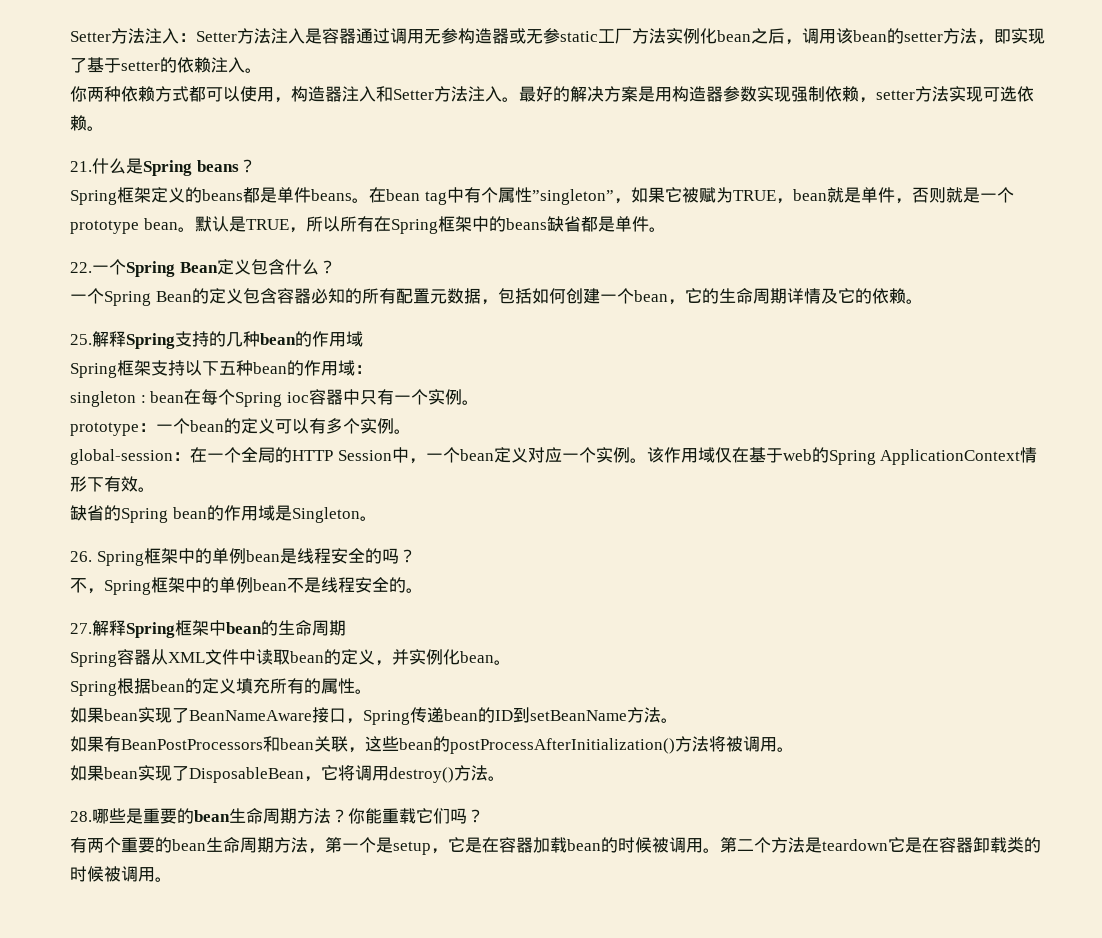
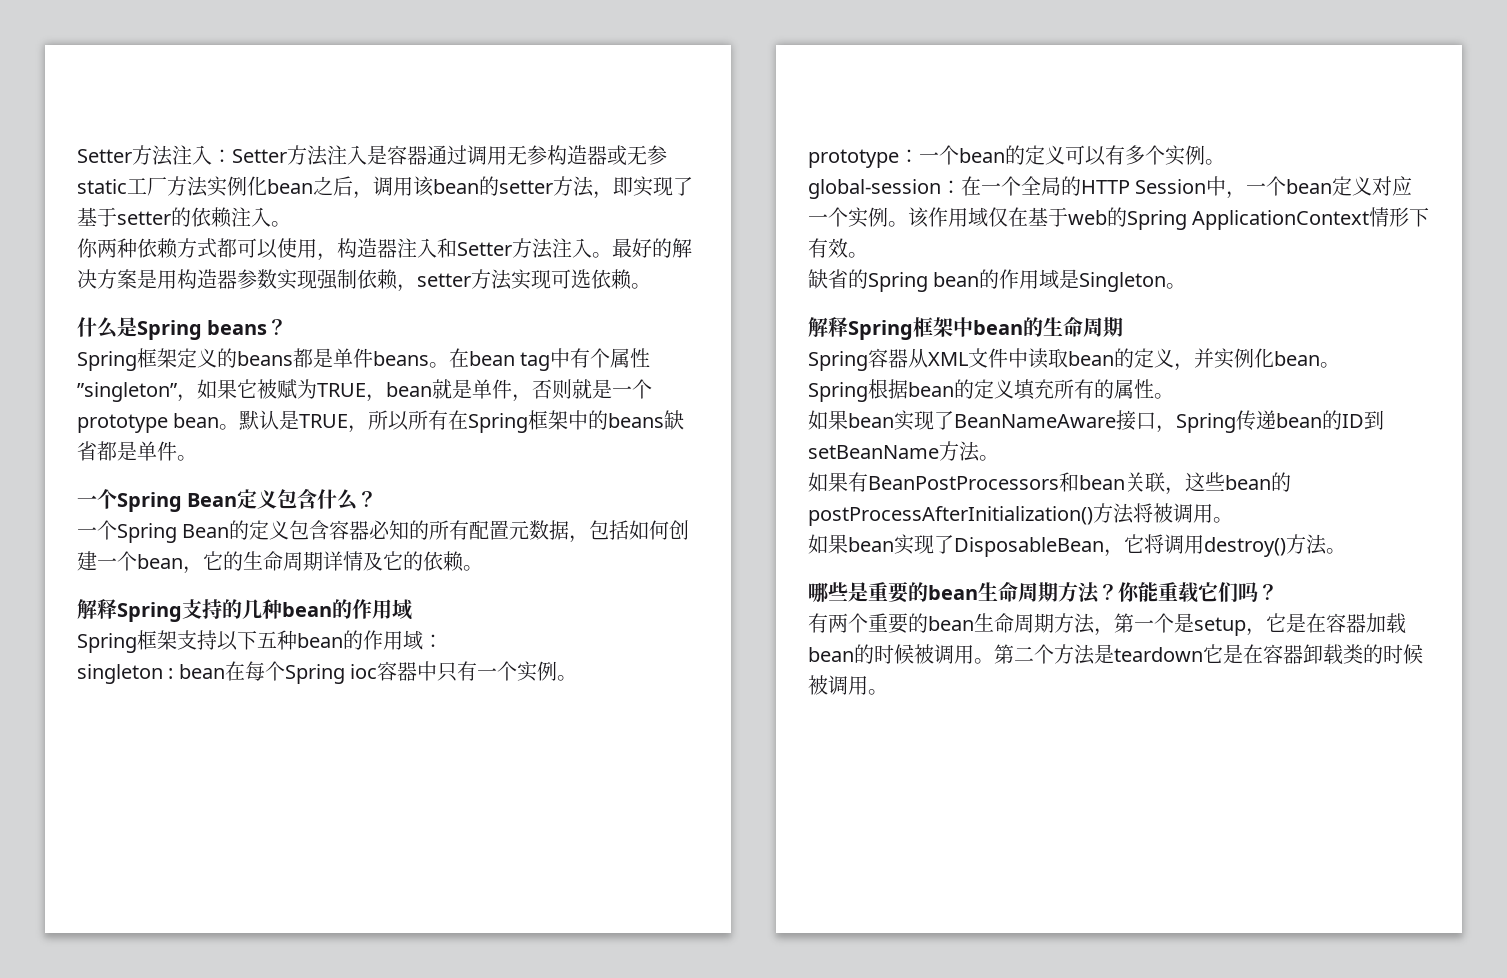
[70,161,92,172] 21. -> (651, 286) none
[70,262,92,273] 22. -> (197, 458) none
[70,334,92,345] 25. -> (483, 568) none
[70,548,416,566] [70,577,423,595] [70,623,92,634] 26. Spring框架中的单例bean是线程安全的吗？ // 不，Spring框架中的单例bean不是线程安全的。 // 27. -> (1187, 286) none
[70,811,92,822] 28. -> (1346, 551) none

